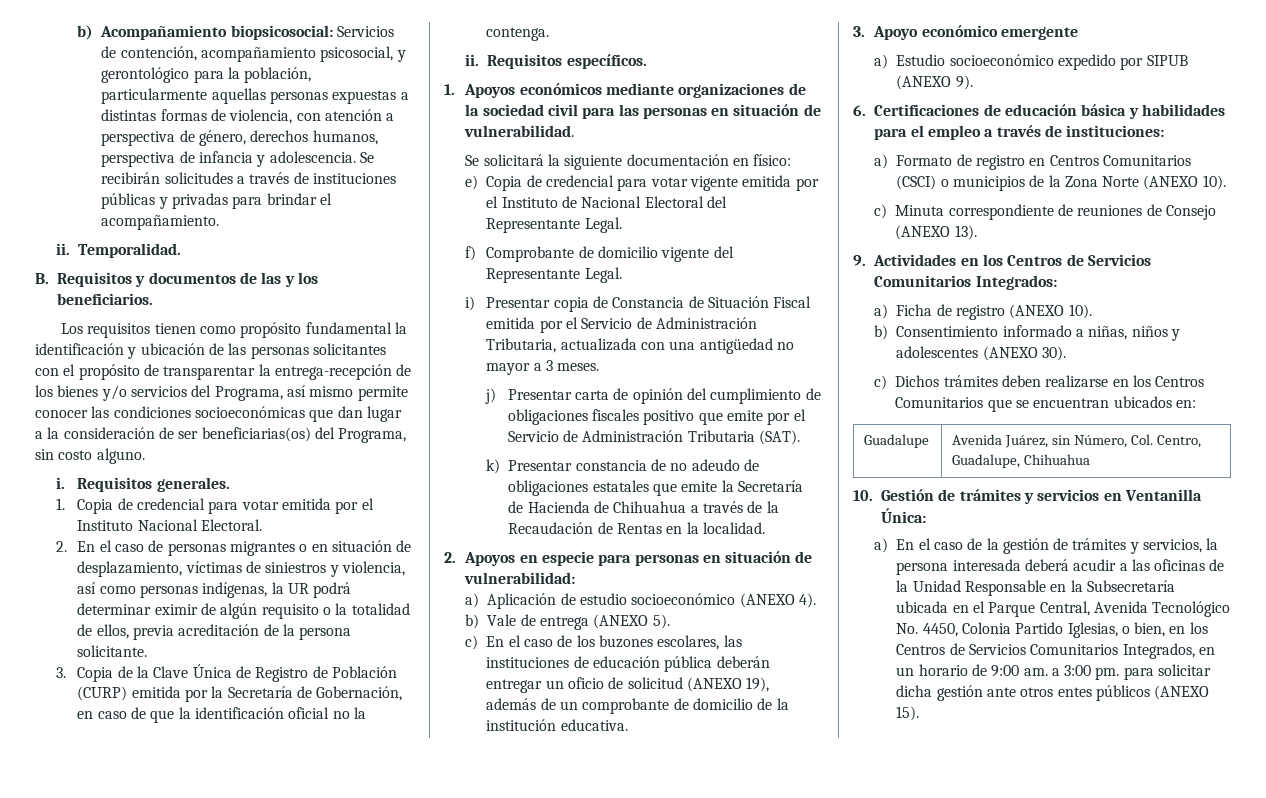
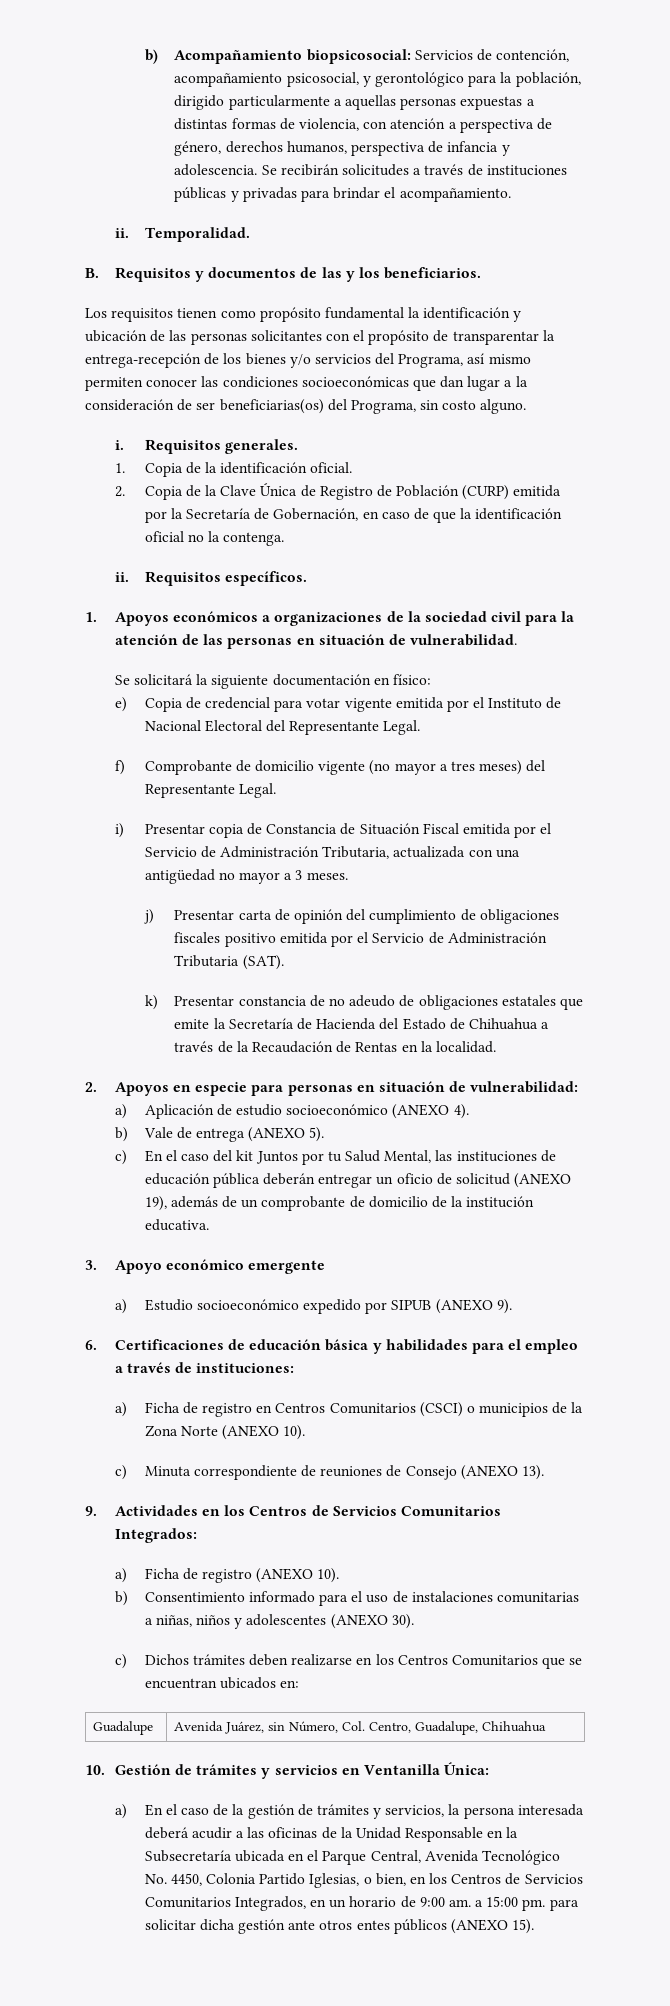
[101,88,208,104] particularmente -> [174,95,342,110] dirigido particularmente a
[357,386,408,401] permite -> [85,377,143,391] permiten
[137,498,374,514] [77,519,263,531] [56,540,412,556] [77,561,406,577] [77,582,352,598] [77,603,410,619] [77,624,352,640] [77,645,148,657] [56,667,67,678] credencial para votar emitida por el Instituto Nacional Electoral. // 2. En el caso de personas migrantes o en situación de desplazamiento, víctimas de siniestros y violencia, así como personas indígenas, la UR podrá determinar eximir de algún requisito o la totalidad de ellos, previa acreditación de la persona solicitante. // 3. -> [205,462,353,474] [114,486,125,497] la identificación oficial. // 2.
[605,83,674,95] mediante -> [262,615,271,622] a
(616, 113) none -> [561,611,575,622] [114,634,200,645] la atención de
(710, 254) none -> [369,760,523,775] (no mayor a tres meses)
[698,410,763,425] que emite -> [279,932,328,944] emitida
(590, 507) none -> [379,1018,446,1030] del Estado
[557,635,720,650] de los buzones escolares, -> [213,1150,432,1165] del kit Juntos por tu Salud Mental,
[896,155,953,166] Formato -> [144,1402,180,1413] Ficha
(1072, 331) none -> [319,1591,579,1606] para el uso de instalaciones comunitarias
[1064,665,1092,676] 3:00 -> [486,1896,519,1907] 15:00

